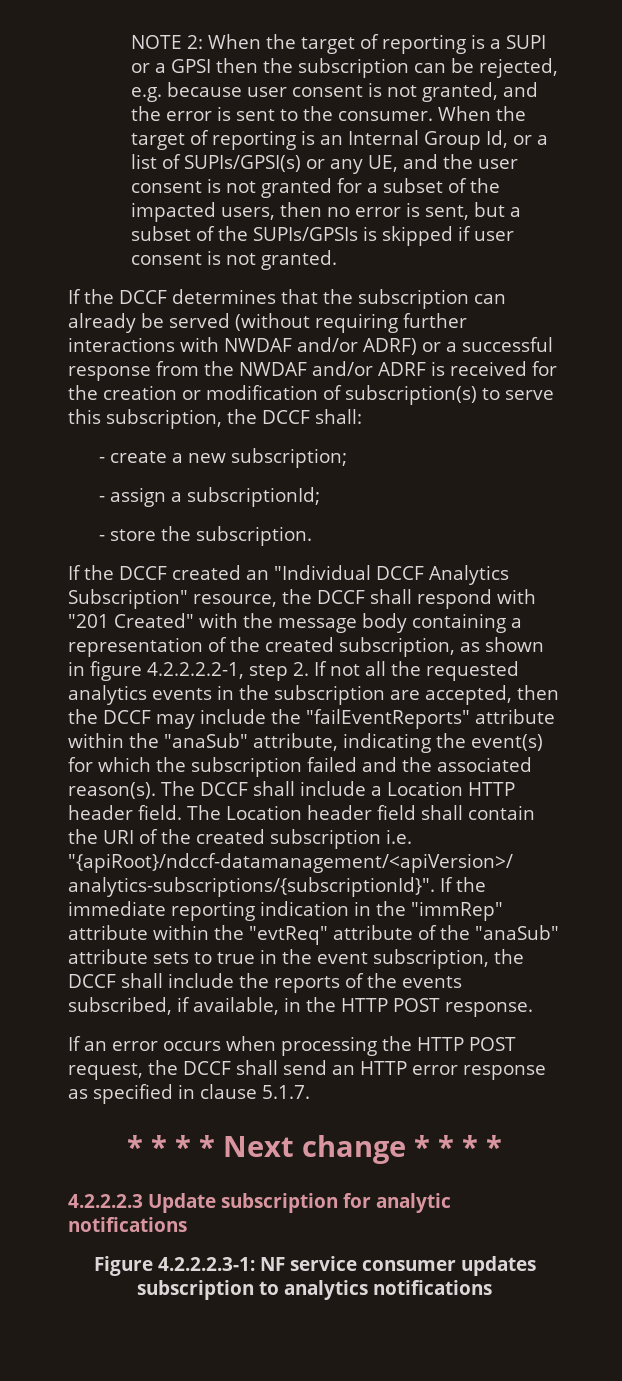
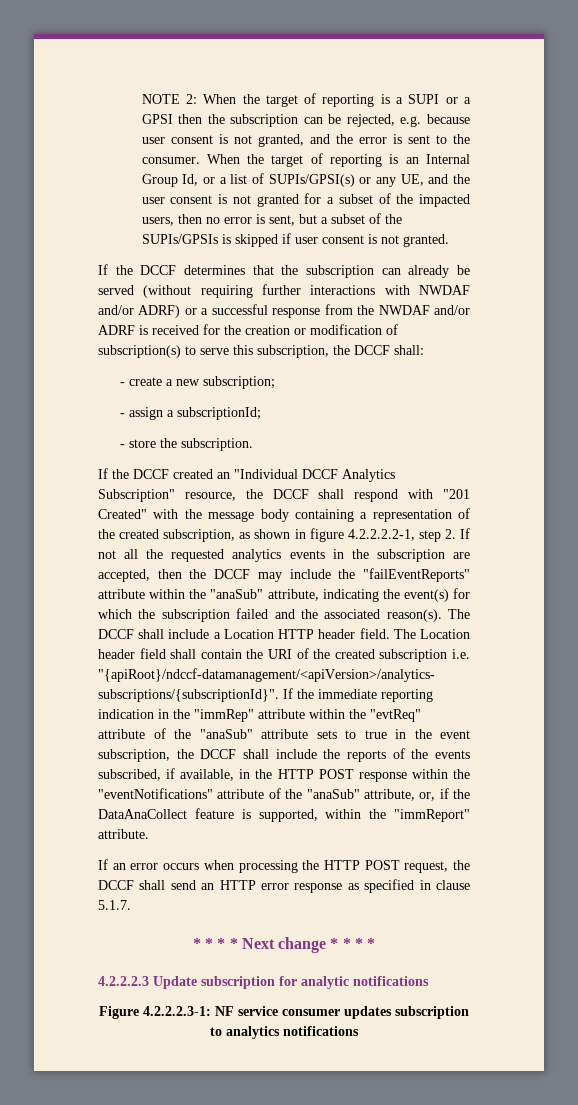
[445,1002,533,1017] response. -> [358,769,470,782] [98,788,470,801] [98,808,470,822] [98,829,149,839] response within the "eventNotifications" attribute of the "anaSub" attribute, or, if the DataAnaCollect feature is supported, within the "immReport" attribute.

